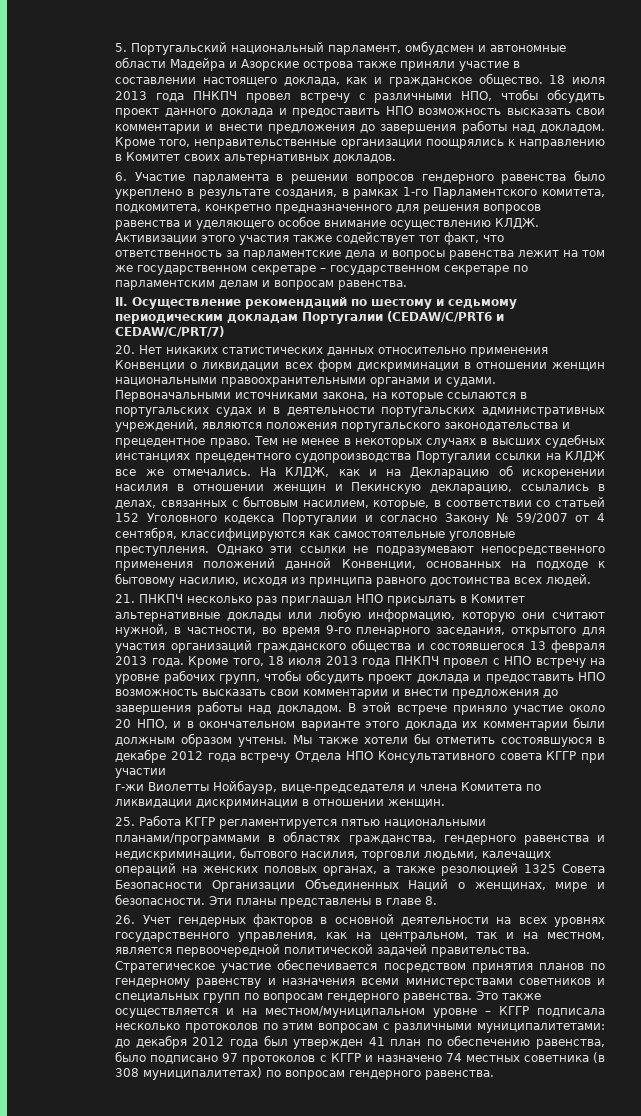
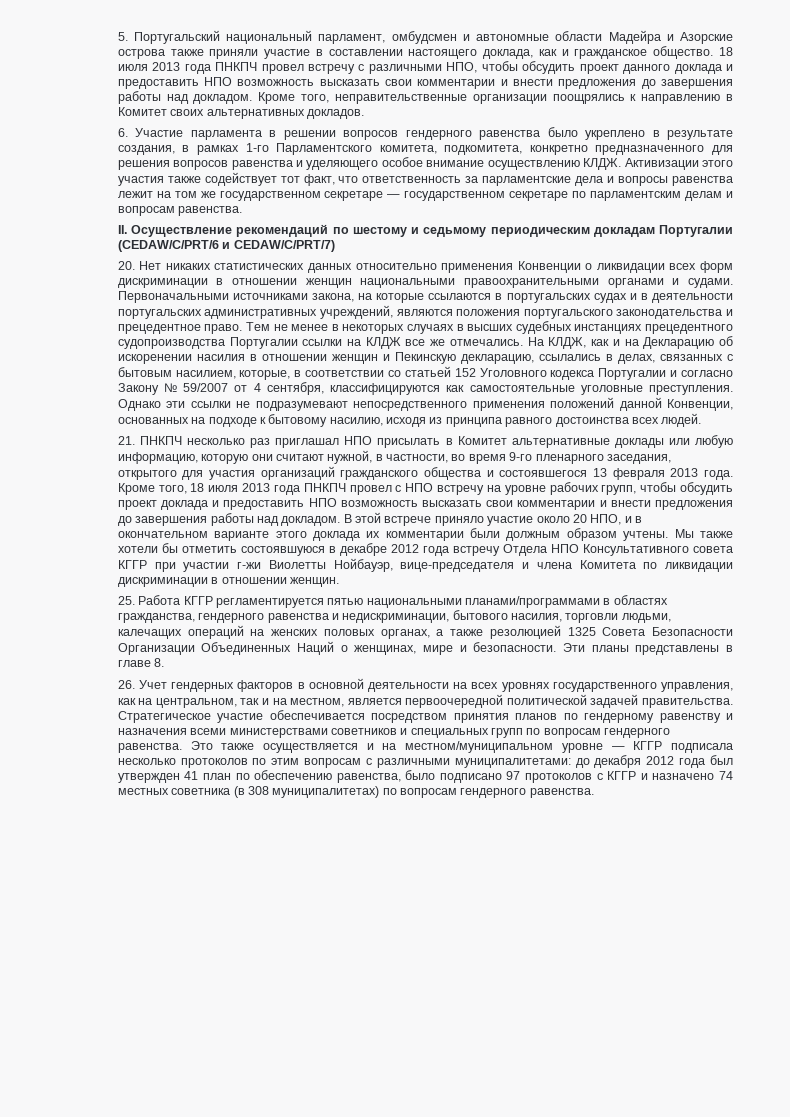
[320,268,327,272] – -> [387,194,401,198] —
[387,311,493,322] (CEDAW/C/PRT6 -> [117,240,219,252] (CEDAW/C/PRT/6
(167, 773) // -> (230, 567) none
[485,1011,492,1015] – -> [611,746,625,750] —

